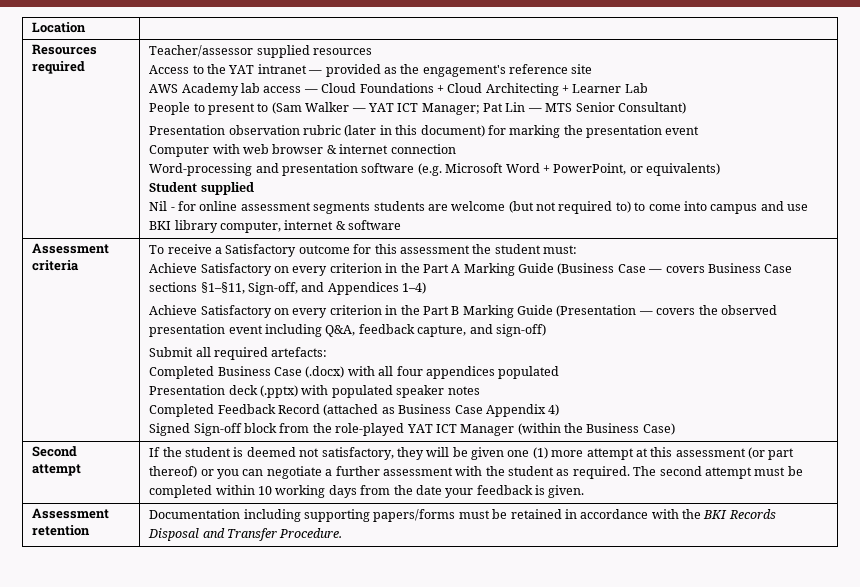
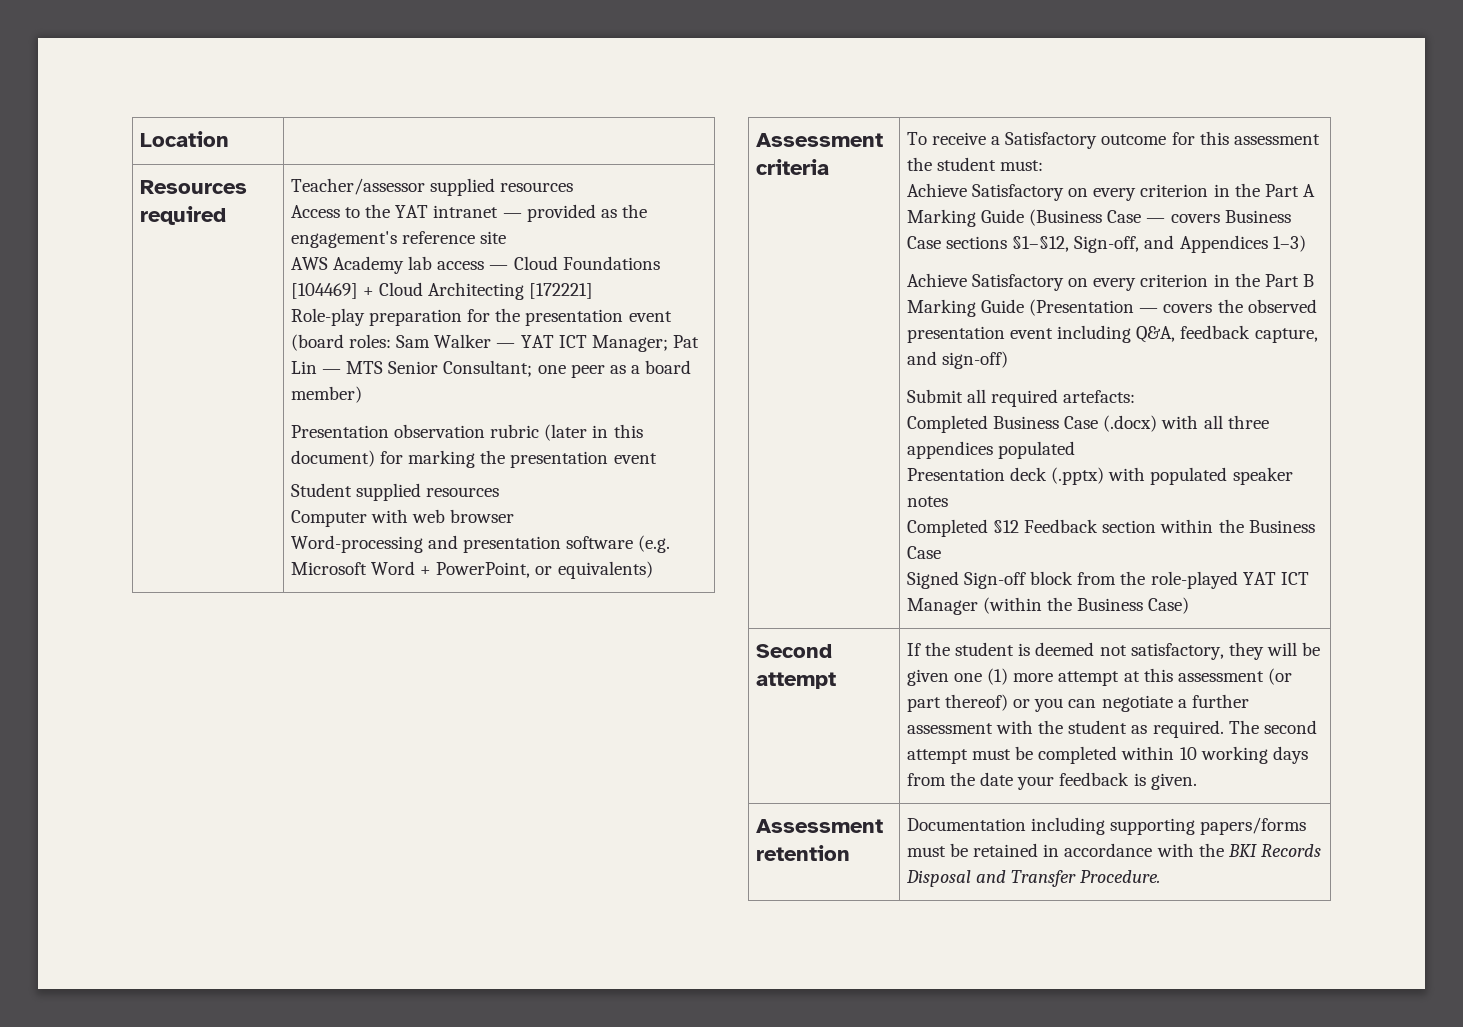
(434, 88) none -> [290,283,358,299] [104469]
[562,83,648,93] [149,102,302,115] + Learner Lab // People to present to (Sam -> [529,283,594,299] [290,308,672,326] [290,334,431,351] [172221] // Role-play preparation for the presentation event (board roles: Sam
[617,102,686,114] Consultant) -> [443,360,692,378] [290,386,362,403] Consultant; one peer as a board member)
(700, 130) none -> [290,483,500,501] // Student supplied resources
[326,144,456,154] & internet connection -> (515, 516) none
[149,182,254,195] [149,201,809,214] [149,220,402,233] // Student supplied // Nil - for online assessment segments students are welcome (but not required to) to come into campus and use BKI library computer, internet & software -> (653, 570) none
[200,282,245,294] §1–§11, -> [1012,236,1070,252] §1–§12,
[402,282,427,294] 1–4) -> [1272,235,1306,252] 1–3)
[396,366,423,376] four -> [1227,415,1269,429] three
[217,404,560,417] Feedback Record (attached as Business Case Appendix 4) -> [993,519,1315,533] [906,546,941,559] §12 Feedback section within the Business Case

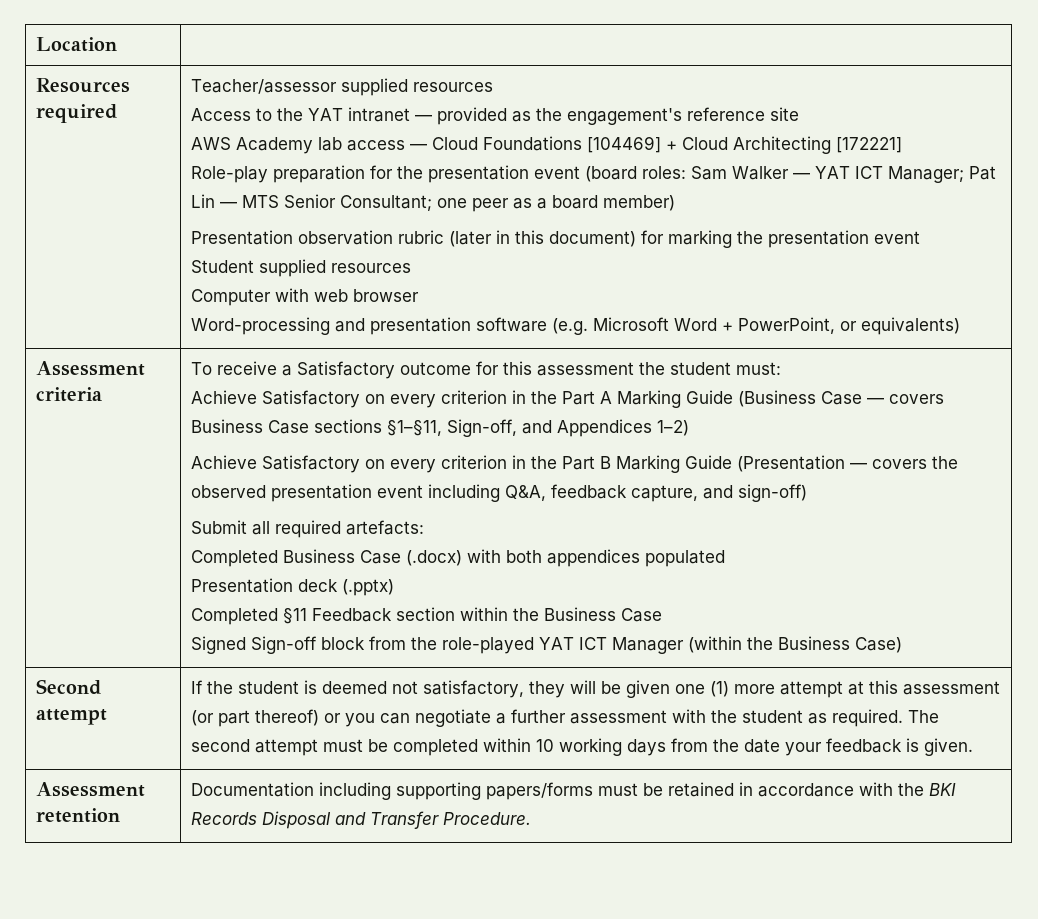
[1012,236,1070,252] §1–§12, -> [387,420,443,436] §1–§11,
[1272,235,1306,252] 1–3) -> [657,420,690,436] 1–2)
[1203,415,1269,429] all three -> [506,550,543,563] both
[1108,467,1293,485] [906,496,948,507] [906,519,1020,537] with populated speaker notes // Completed §12 -> [191,608,308,625] // Completed §11

